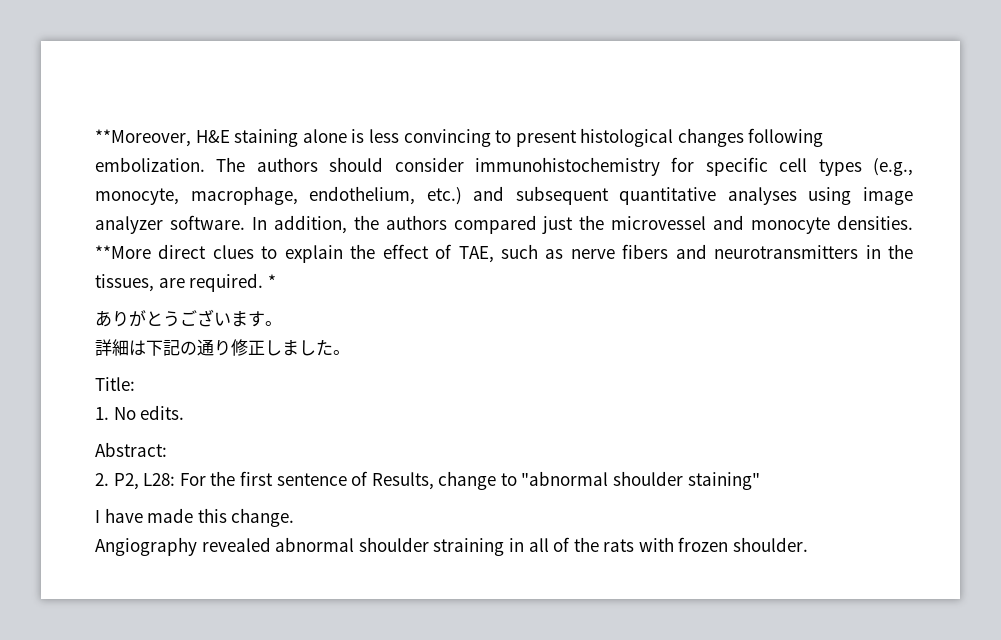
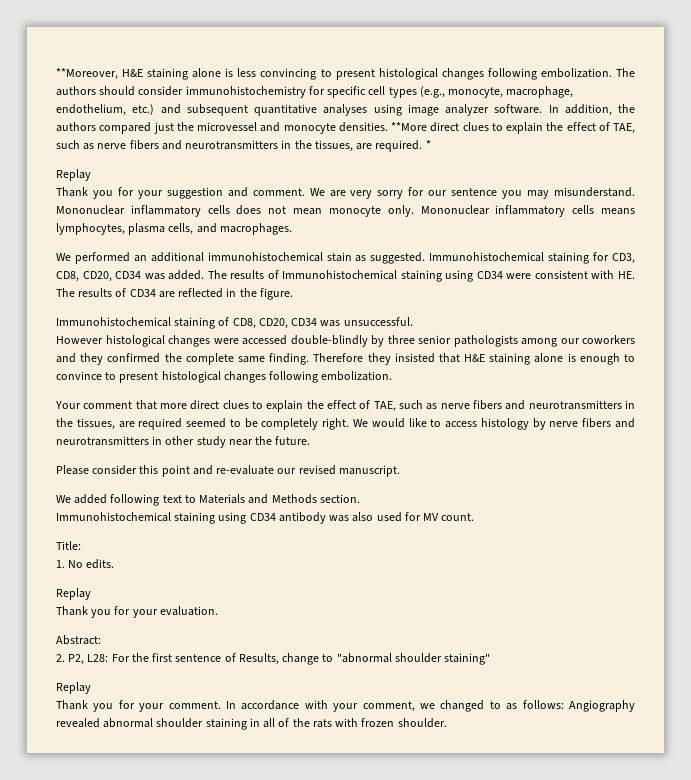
[95,309,282,327] [95,339,350,356] [95,377,135,391] [95,405,185,420] ありがとうございます。 // 詳細は下記の通り修正しました。 // Title: // 1. No edits. -> [56,169,91,181] [56,187,635,199] [56,205,635,217] [56,223,292,235] [56,252,635,264] [56,270,635,282] [56,288,293,300] [56,317,413,329] [56,335,635,347] [56,353,635,365] [56,371,393,383] [55,400,635,412] [56,418,635,430] [56,436,311,448] [56,465,400,477] [56,494,360,506] [56,512,475,524] [56,541,81,550] [56,559,115,569] [56,588,91,600] [56,606,218,618] Replay // Thank you for your suggestion and comment. We are very sorry for our sentence you may misunderstand. Mononuclear inflammatory cells does not mean monocyte only. Mononuclear inflammatory cells means lymphocytes, plasma cells, and macrophages. // We performed an additional immunohistochemical stain as suggested. Immunohistochemical staining for CD3, CD8, CD20, CD34 was added. The results of Immunohistochemical staining using CD34 were consistent with HE. The results of CD34 are reflected in the figure. // Immunohistochemical staining of CD8, CD20, CD34 was unsuccessful. // However histological changes were accessed double-blindly by three senior pathologists among our coworkers and they confirmed the complete same finding. Therefore they insisted that H&E staining alone is enough to convince to present histological changes following embolization. // Your comment that more direct clues to explain the effect of TAE, such as nerve fibers and neurotransmitters in the tissues, are required seemed to be completely right. We would like to access histology by nerve fibers and neurotransmitters in other study near the future. // Please consider this point and re-evaluate our revised manuscript. // We added following text to Materials and Methods section. // Immunohistochemical staining using CD34 antibody was also used for MV count. // Title: // 1. No edits. // Replay // Thank you for your evaluation.
[95,508,295,527] I have made this change. // -> [56,682,91,694] [56,700,564,712] Replay // Thank you for your comment. In accordance with your comment, we changed to as follows:
[433,538,505,556] straining -> [205,718,247,730] staining

